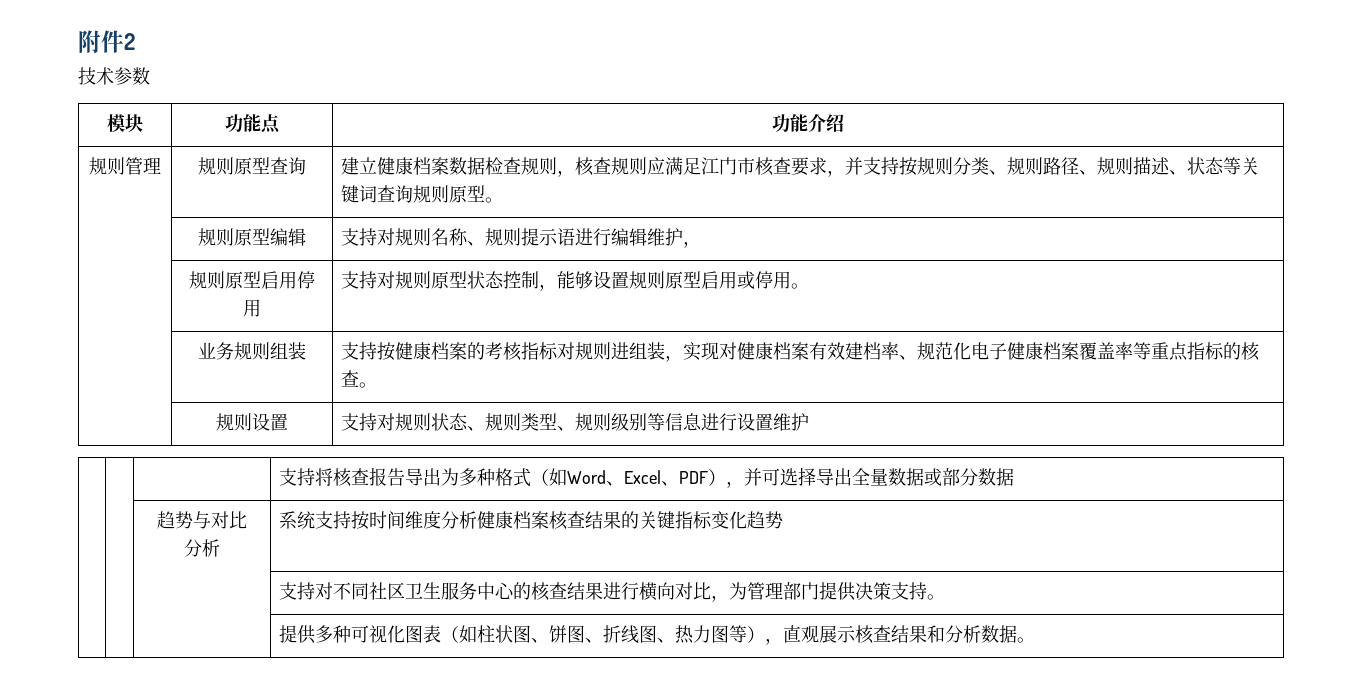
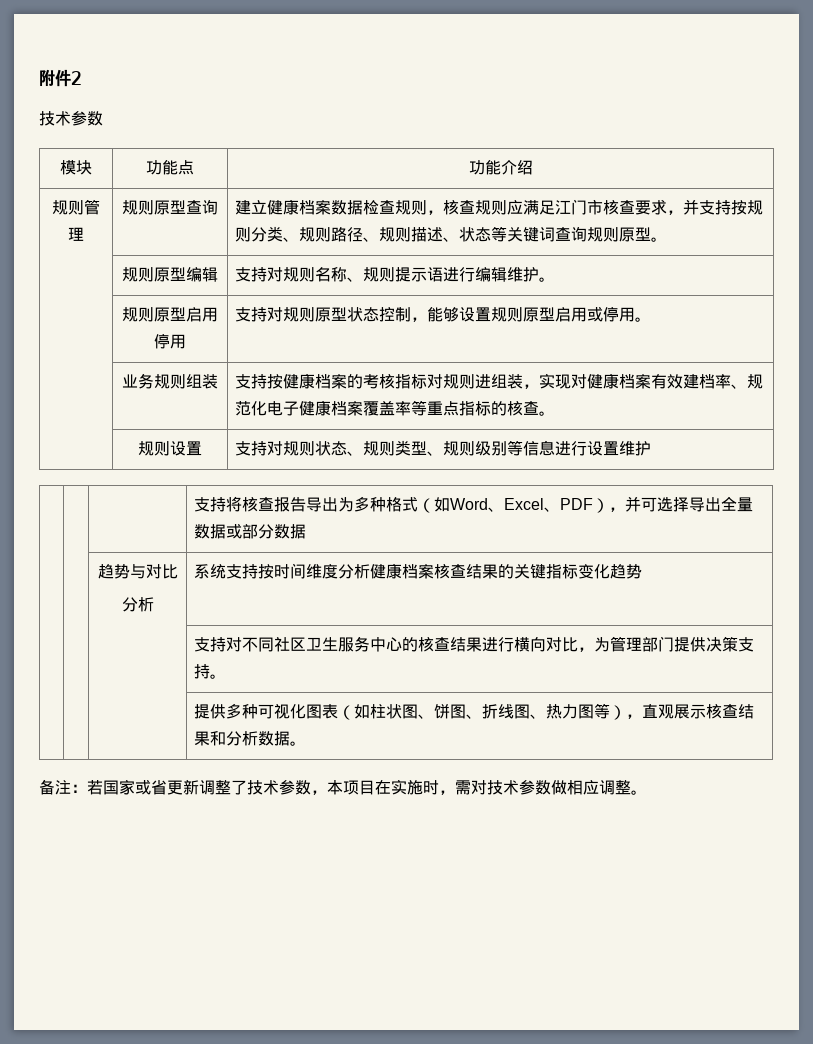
[683,241,702,248] ， -> [539,277,556,282] 。
(1036, 640) none -> [39,779,647,795] // 备注：若国家或省更新调整了技术参数，本项目在实施时，需对技术参数做相应调整。

